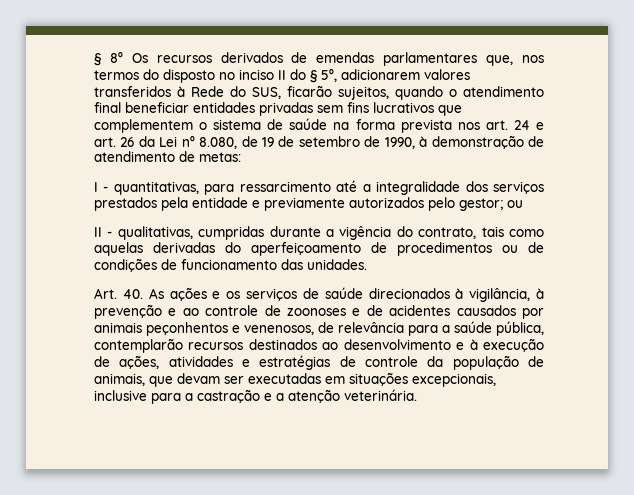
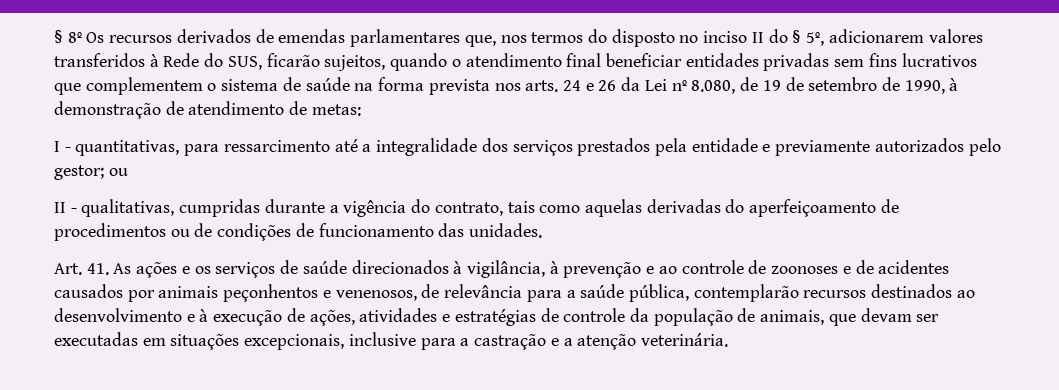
[485,120,508,130] art. -> [525,80,559,92] arts.
[94,137,116,147] art. -> (594, 87) none
[122,289,143,299] 40. -> [86,263,109,275] 41.

